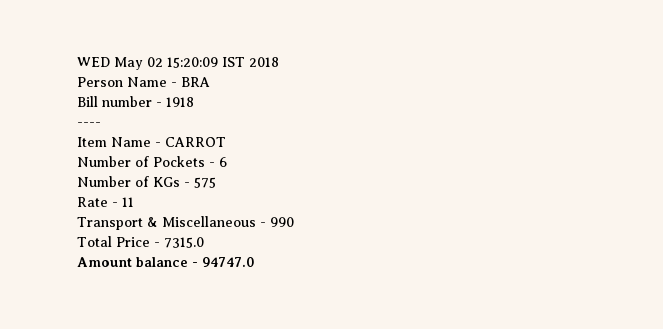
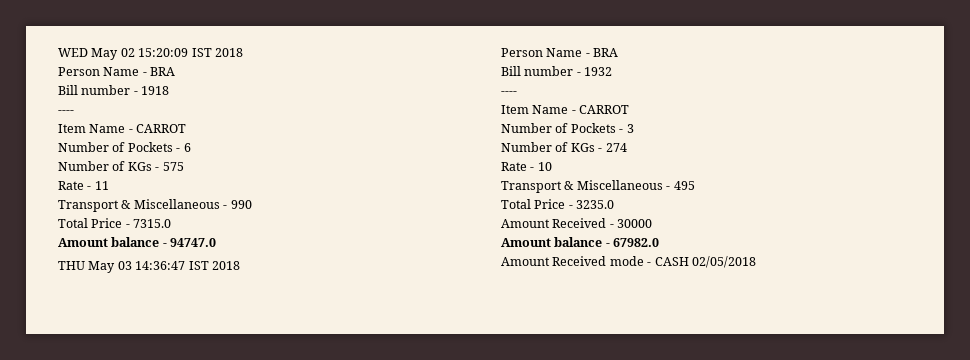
(254, 262) none -> [58,261,240,273] [501,48,619,57] [501,66,613,76] [501,91,517,95] [501,105,630,114] [501,123,634,133] [501,142,627,152] [501,162,552,171] [501,180,695,193] [501,199,615,209] [501,218,653,228] [501,237,660,247] [501,256,756,268] // THU May 03 14:36:47 IST 2018 // Person Name - BRA // Bill number - 1932 // ---- // Item Name - CARROT // Number of Pockets - 3 // Number of KGs - 274 // Rate - 10 // Transport & Miscellaneous - 495 // Total Price - 3235.0 // Amount Received - 30000 // Amount balance - 67982.0 // Amount Received mode - CASH 02/05/2018

